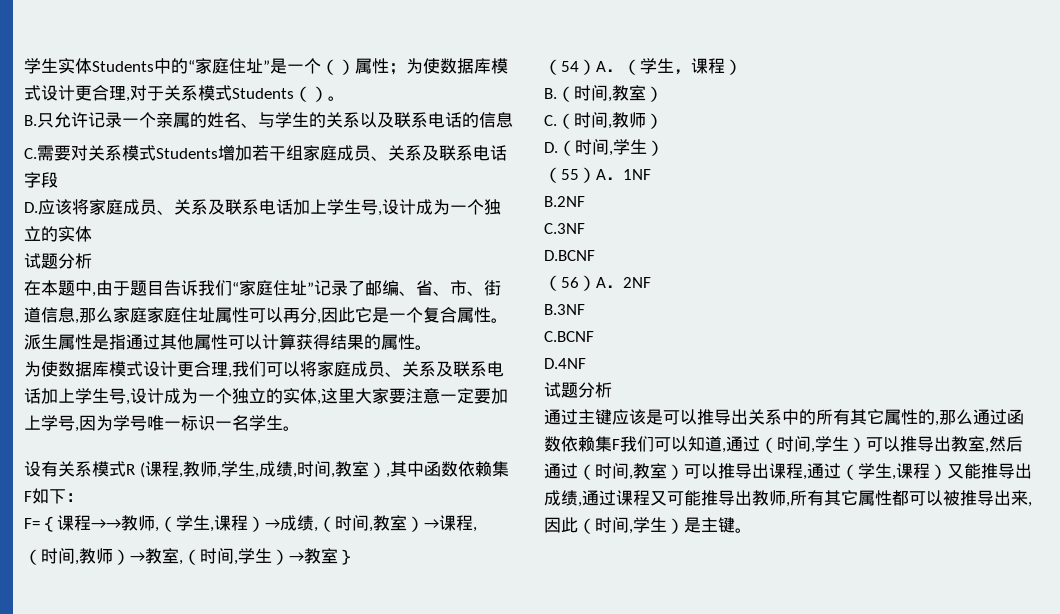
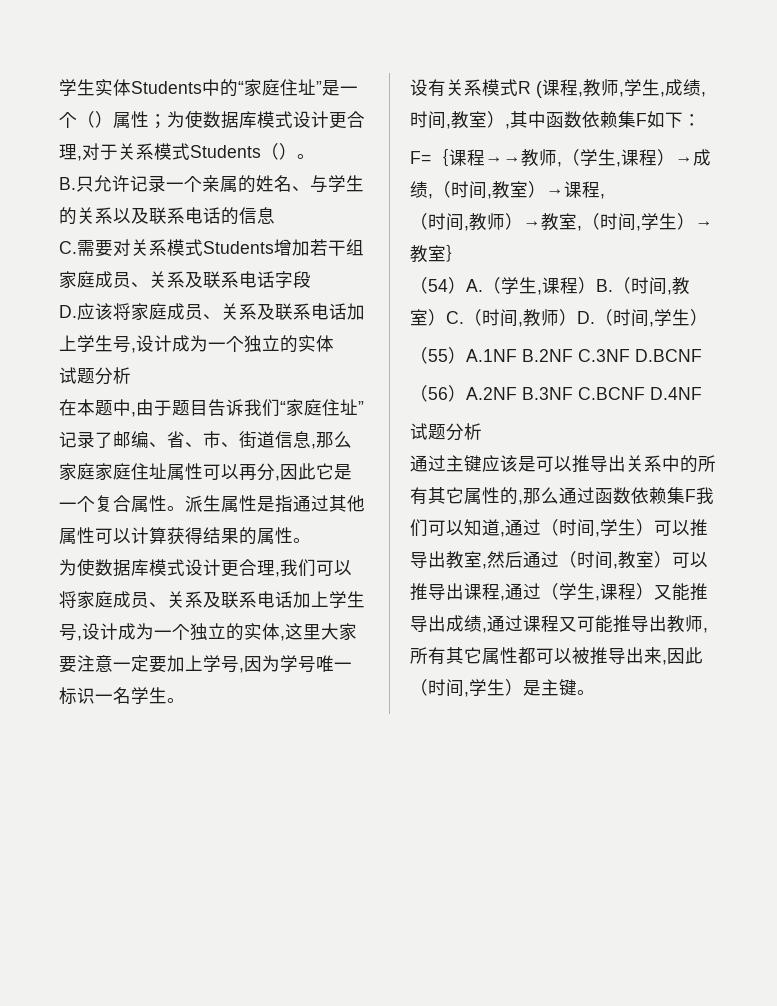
[596,58,742,75] A．（学生，课程） // -> [466,277,596,295] A.（学生,课程）
(663, 94) // -> (446, 317) none
(663, 121) // -> (577, 317) none
[596,169,651,180] A．1NF // -> [466,349,517,362] A.1NF
(585, 201) // -> (573, 355) none
(585, 228) // -> (630, 355) none
[596,277,651,288] A．2NF // -> [466,387,517,400] A.2NF
(585, 309) // -> (573, 393) none
(594, 336) // -> (645, 393) none

